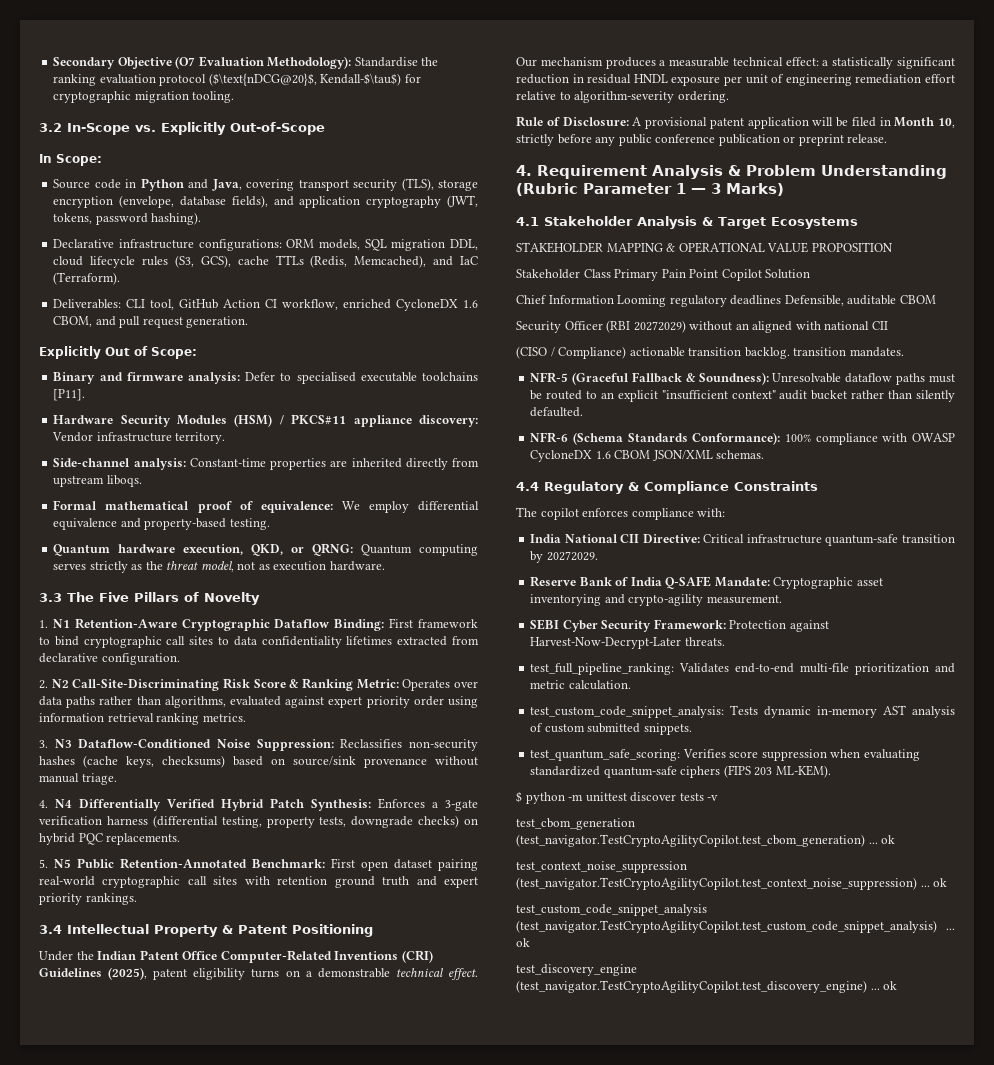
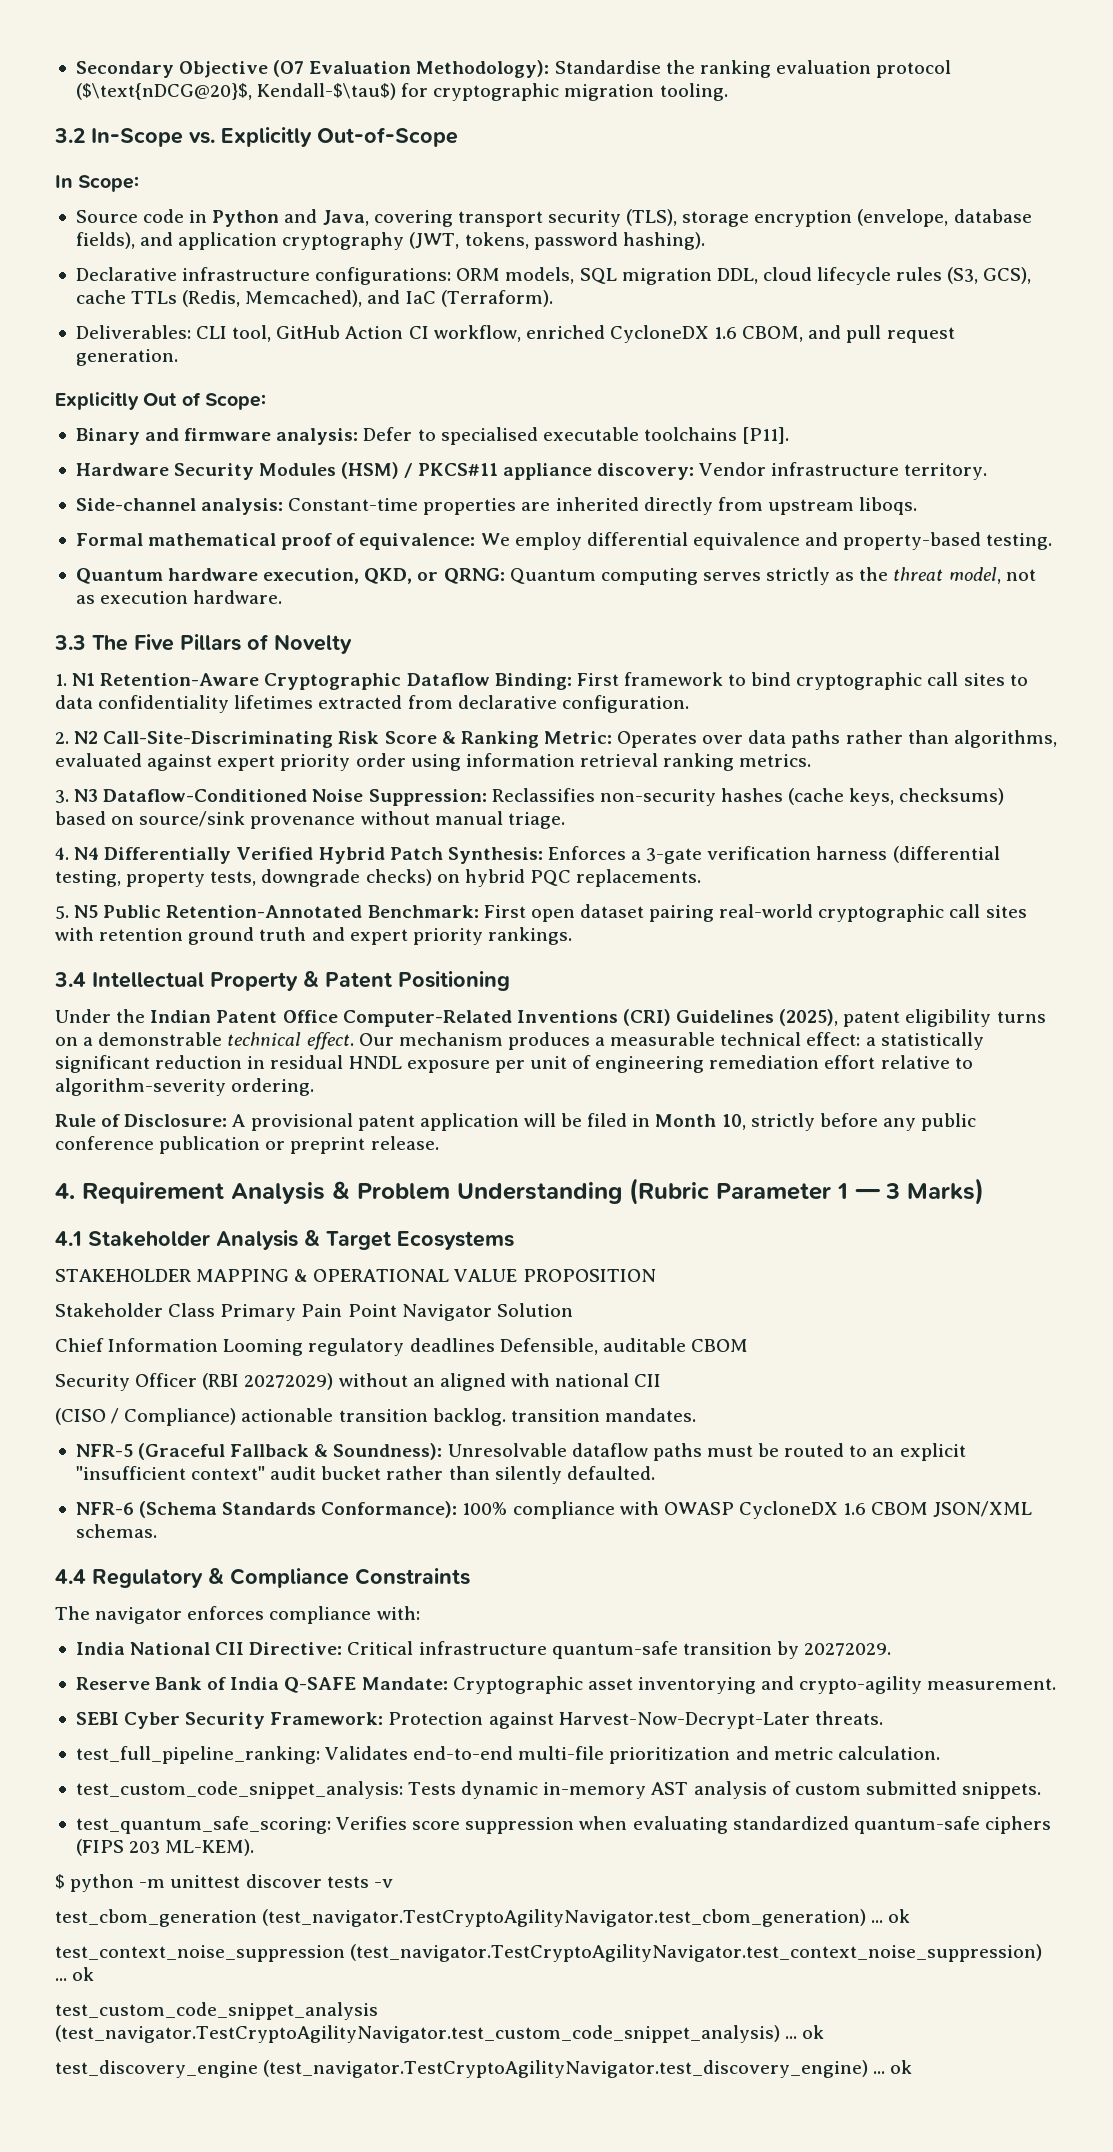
[721,269,762,281] Copilot -> [401,1304,492,1321] Navigator
[540,508,579,520] copilot -> [95,1607,183,1624] navigator
[516,834,865,847] (test_navigator.TestCryptoAgilityCopilot.test_cbom_generation) -> [262,1909,867,1927] (test_navigator.TestCryptoAgilityNavigator.test_cbom_generation)
[516,877,917,890] (test_navigator.TestCryptoAgilityCopilot.test_context_noise_suppression) -> [350,1944,1043,1962] (test_navigator.TestCryptoAgilityNavigator.test_context_noise_suppression)
[516,920,937,933] (test_navigator.TestCryptoAgilityCopilot.test_custom_code_snippet_analysis) -> [55,2025,780,2043] (test_navigator.TestCryptoAgilityNavigator.test_custom_code_snippet_analysis)
[516,980,867,993] (test_navigator.TestCryptoAgilityCopilot.test_discovery_engine) -> [263,2060,869,2078] (test_navigator.TestCryptoAgilityNavigator.test_discovery_engine)

